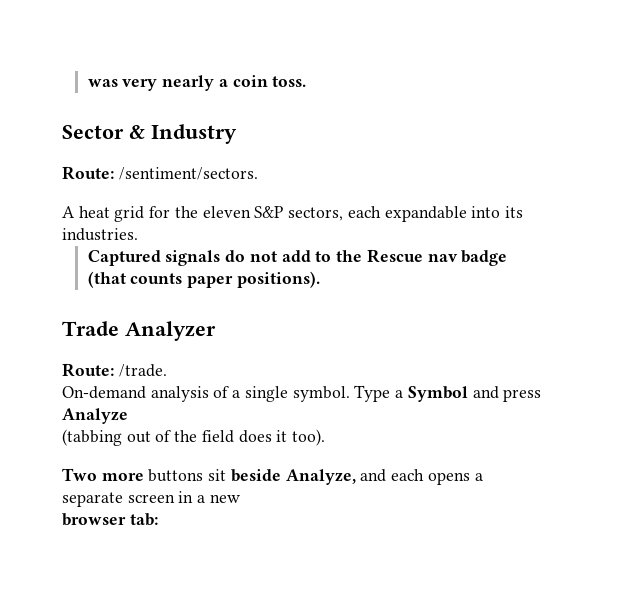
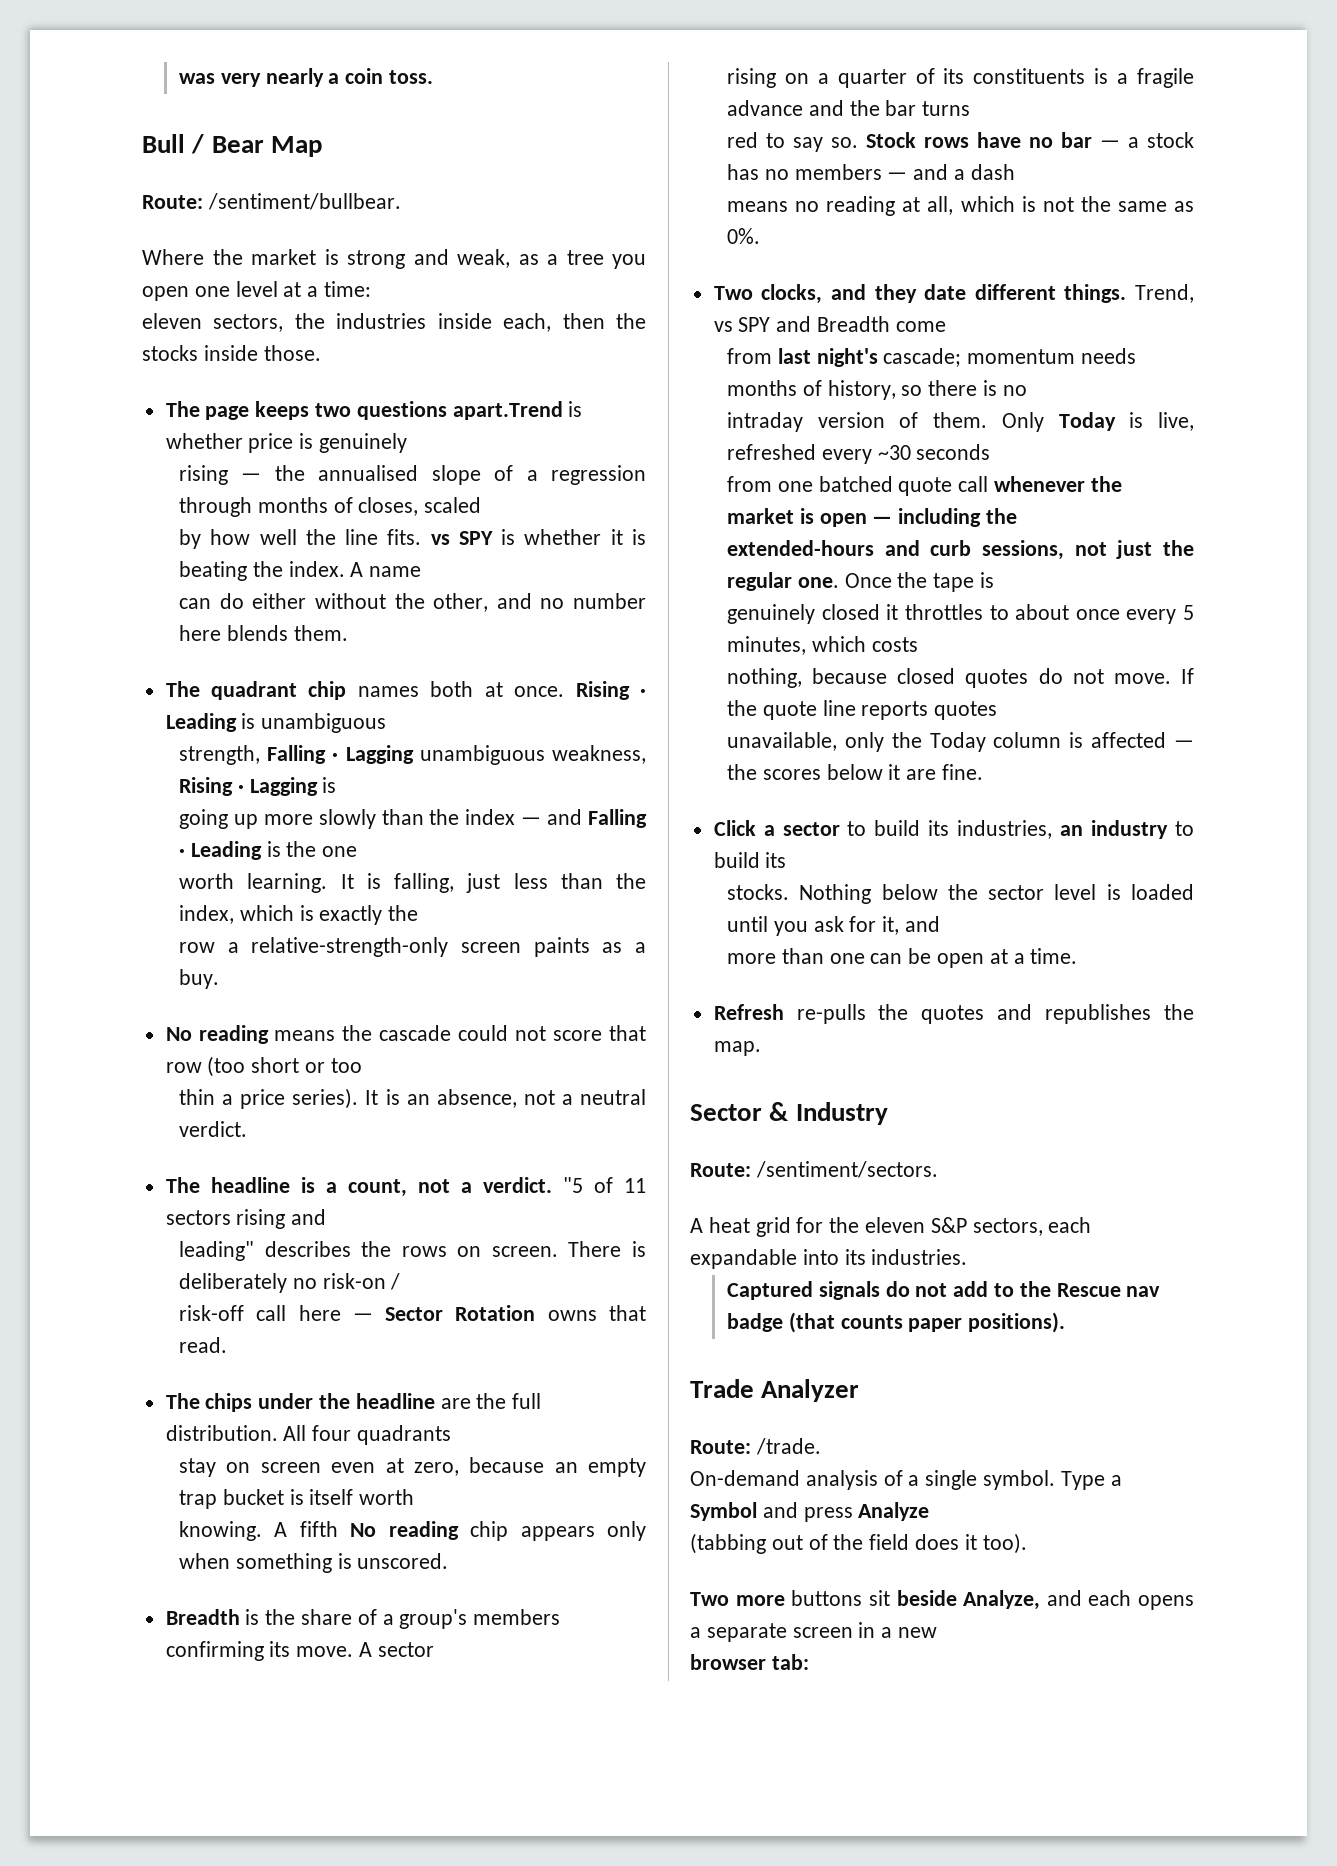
(307, 81) none -> [142,134,322,157] [142,193,401,210] [142,249,646,269] [142,281,372,301] [142,313,647,332] [142,345,321,361] [165,401,583,420] [165,433,408,453] [179,465,646,485] [179,497,482,517] [179,529,646,549] [179,561,422,581] [179,593,646,612] [179,625,348,641] [165,681,646,700] [165,713,387,733] [179,745,646,765] [179,777,337,796] [179,809,647,829] [179,841,358,860] [179,873,646,893] [179,905,419,925] [179,937,646,957] [179,969,220,989] [165,1025,646,1044] [165,1056,362,1077] [179,1088,646,1109] [179,1121,248,1137] [165,1177,647,1197] [165,1209,327,1229] [179,1241,647,1261] [179,1273,401,1293] [179,1305,646,1321] [179,1337,228,1353] [165,1393,542,1412] [165,1425,452,1445] [179,1457,646,1477] [179,1489,415,1509] [179,1521,646,1541] [179,1553,449,1573] [165,1609,561,1629] [165,1641,434,1661] [727,68,1194,88] [727,100,971,116] [727,132,1194,152] [727,164,1015,180] [727,196,1194,216] [727,228,761,244] [713,284,1194,304] [713,316,946,332] [727,348,1137,367] [727,380,1027,400] [727,412,1194,432] [727,444,991,464] [727,476,1122,496] [727,508,1018,527] [727,540,1194,560] [727,572,995,592] [727,604,1194,624] [727,636,918,655] [727,668,1194,688] [727,700,998,720] [727,732,1194,752] [727,764,984,780] [713,820,1194,839] [713,852,787,868] [727,884,1194,904] [727,916,941,936] [727,948,1078,968] [713,1004,1194,1024] [713,1041,761,1056] // Bull / Bear Map // Route: /sentiment/bullbear. // Where the market is strong and weak, as a tree you open one level at a time: // eleven sectors, the industries inside each, then the stocks inside those. // The page keeps two questions apart.Trend is whether price is genuinely // rising — the annualised slope of a regression through months of closes, scaled // by how well the line fits. vs SPY is whether it is beating the index. A name // can do either without the other, and no number here blends them. // The quadrant chip names both at once. Rising · Leading is unambiguous // strength, Falling · Lagging unambiguous weakness, Rising · Lagging is // going up more slowly than the index — and Falling · Leading is the one // worth learning. It is falling, just less than the index, which is exactly the // row a relative-strength-only screen paints as a buy. // No reading means the cascade could not score that row (too short or too // thin a price series). It is an absence, not a neutral verdict. // The headline is a count, not a verdict. "5 of 11 sectors rising and // leading" describes the rows on screen. There is deliberately no risk-on / // risk-off call here — Sector Rotation owns that read. // The chips under the headline are the full distribution. All four quadrants // stay on screen even at zero, because an empty trap bucket is itself worth // knowing. A fifth No reading chip appears only when something is unscored. // Breadth is the share of a group's members confirming its move. A sector // rising on a quarter of its constituents is a fragile advance and the bar turns // red to say so. Stock rows have no bar — a stock has no members — and a dash // means no reading at all, which is not the same as 0%. // Two clocks, and they date different things. Trend, vs SPY and Breadth come // from last night's cascade; momentum needs months of history, so there is no // intraday version of them. Only Today is live, refreshed every ~30 seconds // from one batched quote call whenever the market is open — including the // extended-hours and curb sessions, not just the regular one. Once the tape is // genuinely closed it throttles to about once every 5 minutes, which costs // nothing, because closed quotes do not move. If the quote line reports quotes // unavailable, only the Today column is affected — the scores below it are fine. // Click a sector to build its industries, an industry to build its // stocks. Nothing below the sector level is loaded until you ask for it, and // more than one can be open at a time. // Refresh re-pulls the quotes and republishes the map.

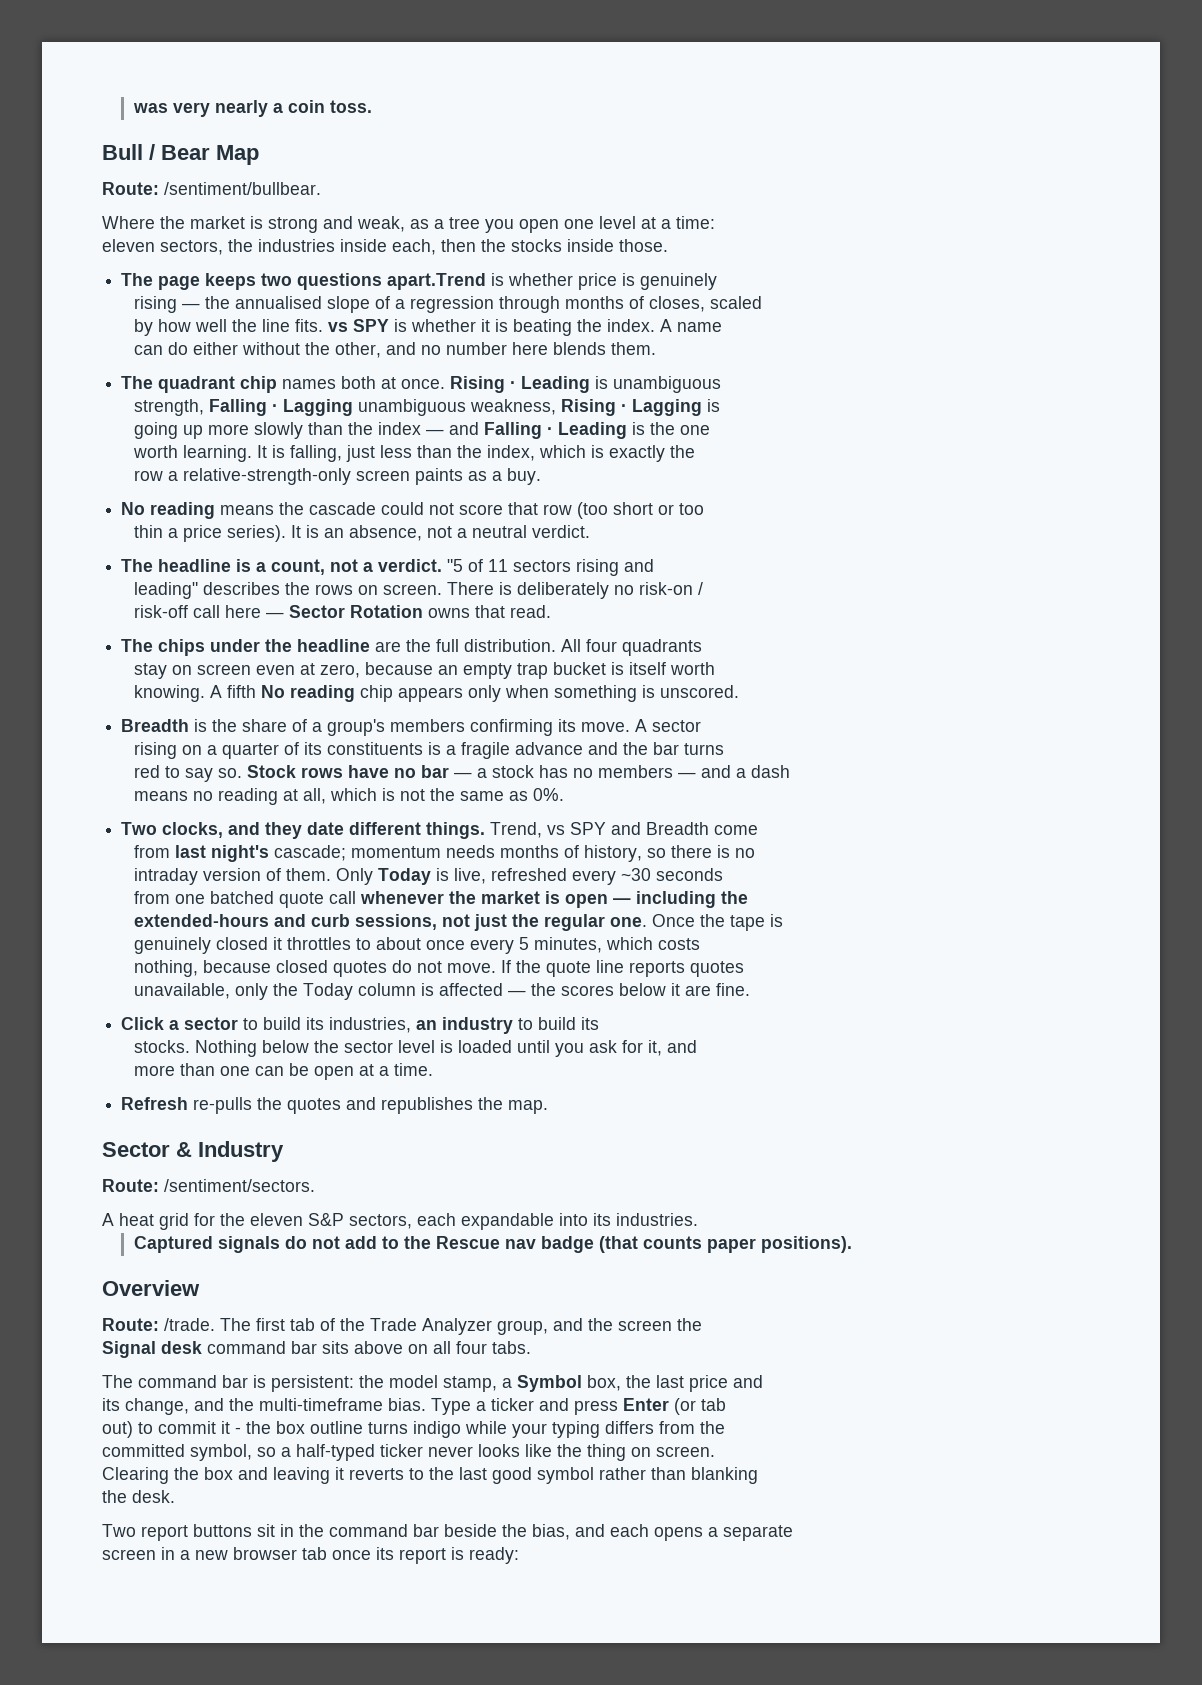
[690,1379,860,1402] Trade Analyzer -> [102,1280,200,1296] Overview
[690,1470,1056,1490] // On-demand analysis of a single symbol. -> [220,1318,702,1335] [102,1341,531,1358] [102,1375,763,1392] [102,1398,426,1415] The first tab of the Trade Analyzer group, and the screen the // Signal desk command bar sits above on all four tabs. // The command bar is persistent: the model stamp, a Symbol box, the last price and // its change, and the multi-timeframe bias.
[690,1502,757,1521] Symbol -> [491,1398,534,1411] ticker
[858,1502,930,1521] [690,1533,1027,1554] [690,1592,785,1606] Analyze // (tabbing out of the field does it too). // Two more -> [623,1398,726,1415] [102,1421,725,1438] [102,1444,715,1461] [102,1467,758,1484] [102,1490,175,1503] [102,1524,188,1541] Enter (or tab // out) to commit it - the box outline turns indigo while your typing differs from the // committed symbol, so a half-typed ticker never looks like the thing on screen. // Clearing the box and leaving it reverts to the last good symbol rather than blanking // the desk. // Two report
[896,1590,1041,1610] beside Analyze, -> [280,1524,570,1540] in the command bar beside the bias,
(787, 1632) none -> (793, 1533) //
[690,1654,809,1670] // browser tab: -> [233,1547,519,1564] browser tab once its report is ready:

